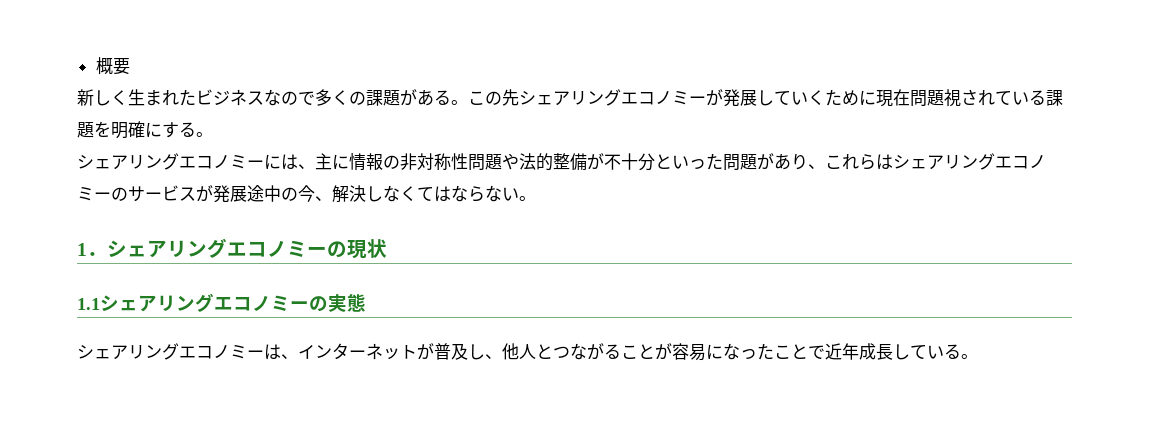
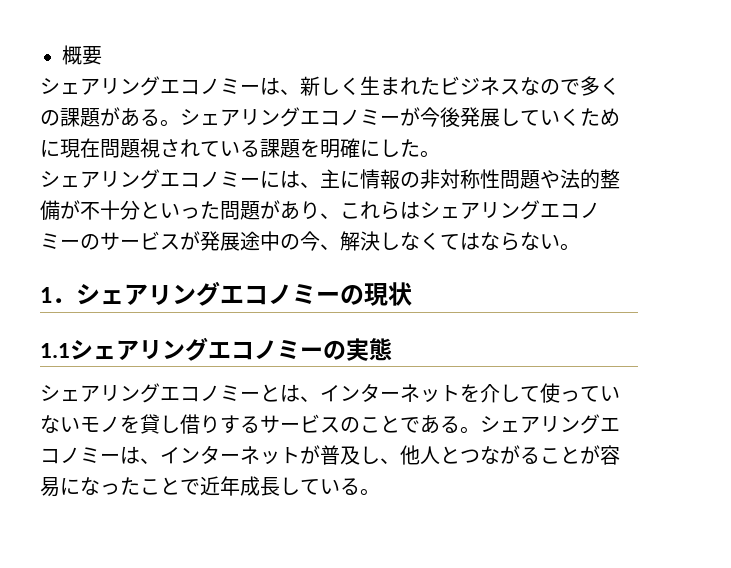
(130, 66) none -> [40,76,300,96] シェアリングエコノミーは、
[468,89,519,106] この先 -> (180, 123) none
(723, 97) none -> [420,107,460,127] 今後
[162,122,196,138] する -> [380,139,420,157] した
(264, 354) none -> [260,383,620,403] [40,414,620,434] [40,447,120,464] とは、インターネットを介して使っていないモノを貸し借りするサービスのことである。シェアリングエコノミー

